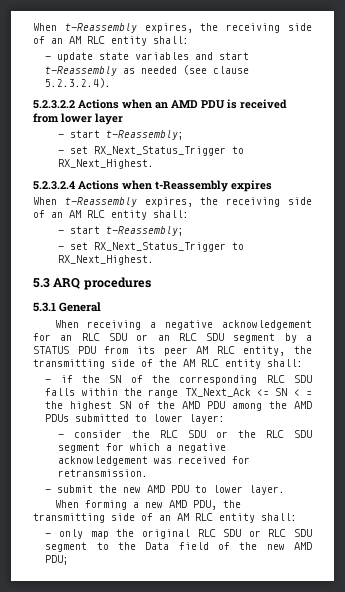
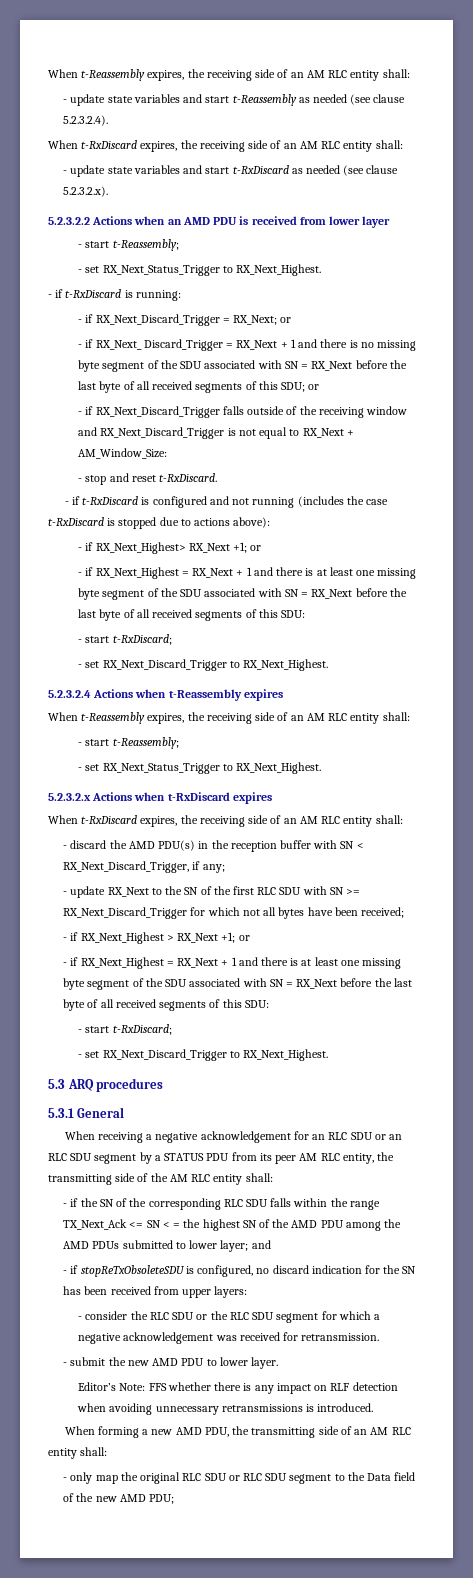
(112, 83) none -> [48,140,403,152] [63,165,399,177] [63,186,109,197] // When t-RxDiscard expires, the receiving side of an AM RLC entity shall: // - update state variables and start t-RxDiscard as needed (see clause 5.2.3.2.x).
(154, 164) none -> [48,289,181,301] [78,314,292,326] [78,339,417,351] [78,360,407,372] [78,381,320,393] [78,406,408,418] [78,427,354,439] [78,448,168,459] [78,473,218,485] [64,496,389,508] [48,517,271,529] [78,542,262,554] [78,567,417,579] [78,588,407,600] [78,609,306,621] [78,634,172,645] [78,659,329,671] // - if t-RxDiscard is running: // - if RX_Next_Discard_Trigger = RX_Next; or // - if RX_Next_ Discard_Trigger = RX_Next + 1 and there is no missing byte segment of the SDU associated with SN = RX_Next before the last byte of all received segments of this SDU; or // - if RX_Next_Discard_Trigger falls outside of the receiving window and RX_Next_Discard_Trigger is not equal to RX_Next + AM_Window_Size: // - stop and reset t-RxDiscard. // - if t-RxDiscard is configured and not running (includes the case t-RxDiscard is stopped due to actions above): // - if RX_Next_Highest> RX_Next +1; or // - if RX_Next_Highest = RX_Next + 1 and there is at least one missing byte segment of the SDU associated with SN = RX_Next before the last byte of all received segments of this SDU: // - start t-RxDiscard; // - set RX_Next_Discard_Trigger to RX_Next_Highest.
(154, 260) none -> [48,792,272,804] [48,815,403,827] [63,840,364,852] [63,861,225,873] [63,886,361,898] [63,907,404,919] [63,932,250,944] [63,957,402,969] [63,978,412,990] [63,999,269,1011] [78,1024,172,1035] [78,1049,329,1061] // 5.2.3.2.x Actions when t-RxDiscard expires // When t-RxDiscard expires, the receiving side of an AM RLC entity shall: // - discard the AMD PDU(s) in the reception buffer with SN < RX_Next_Discard_Trigger, if any; // - update RX_Next to the SN of the first RLC SDU with SN >= RX_Next_Discard_Trigger for which not all bytes have been received; // - if RX_Next_Highest > RX_Next +1; or // - if RX_Next_Highest = RX_Next + 1 and there is at least one missing byte segment of the SDU associated with SN = RX_Next before the last byte of all received segments of this SDU: // - start t-RxDiscard; // - set RX_Next_Discard_Trigger to RX_Next_Highest.
[189,414,226,424] layer: -> [220,1240,271,1252] [63,1265,417,1277] [63,1286,248,1298] layer; and // - if stopReTxObsoleteSDU is configured, no discard indication for the SN has been received from upper layers:
(286, 490) none -> [78,1382,398,1394] [77,1403,374,1415] // Editor’s Note: FFS whether there is any impact on RLF detection when avoiding unnecessary retransmissions is introduced.

